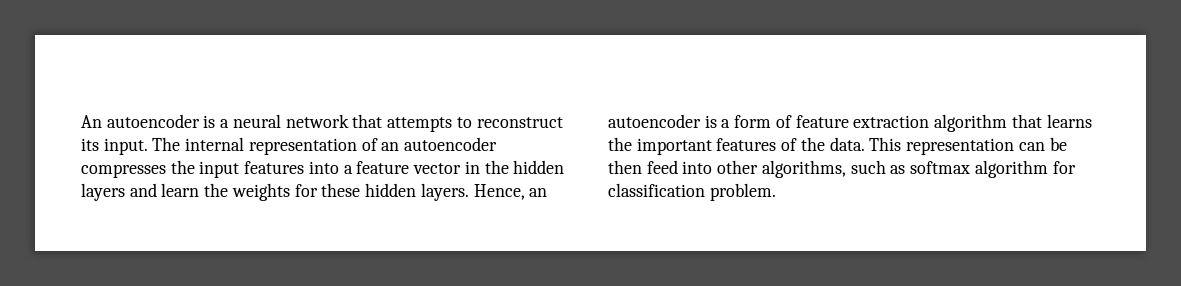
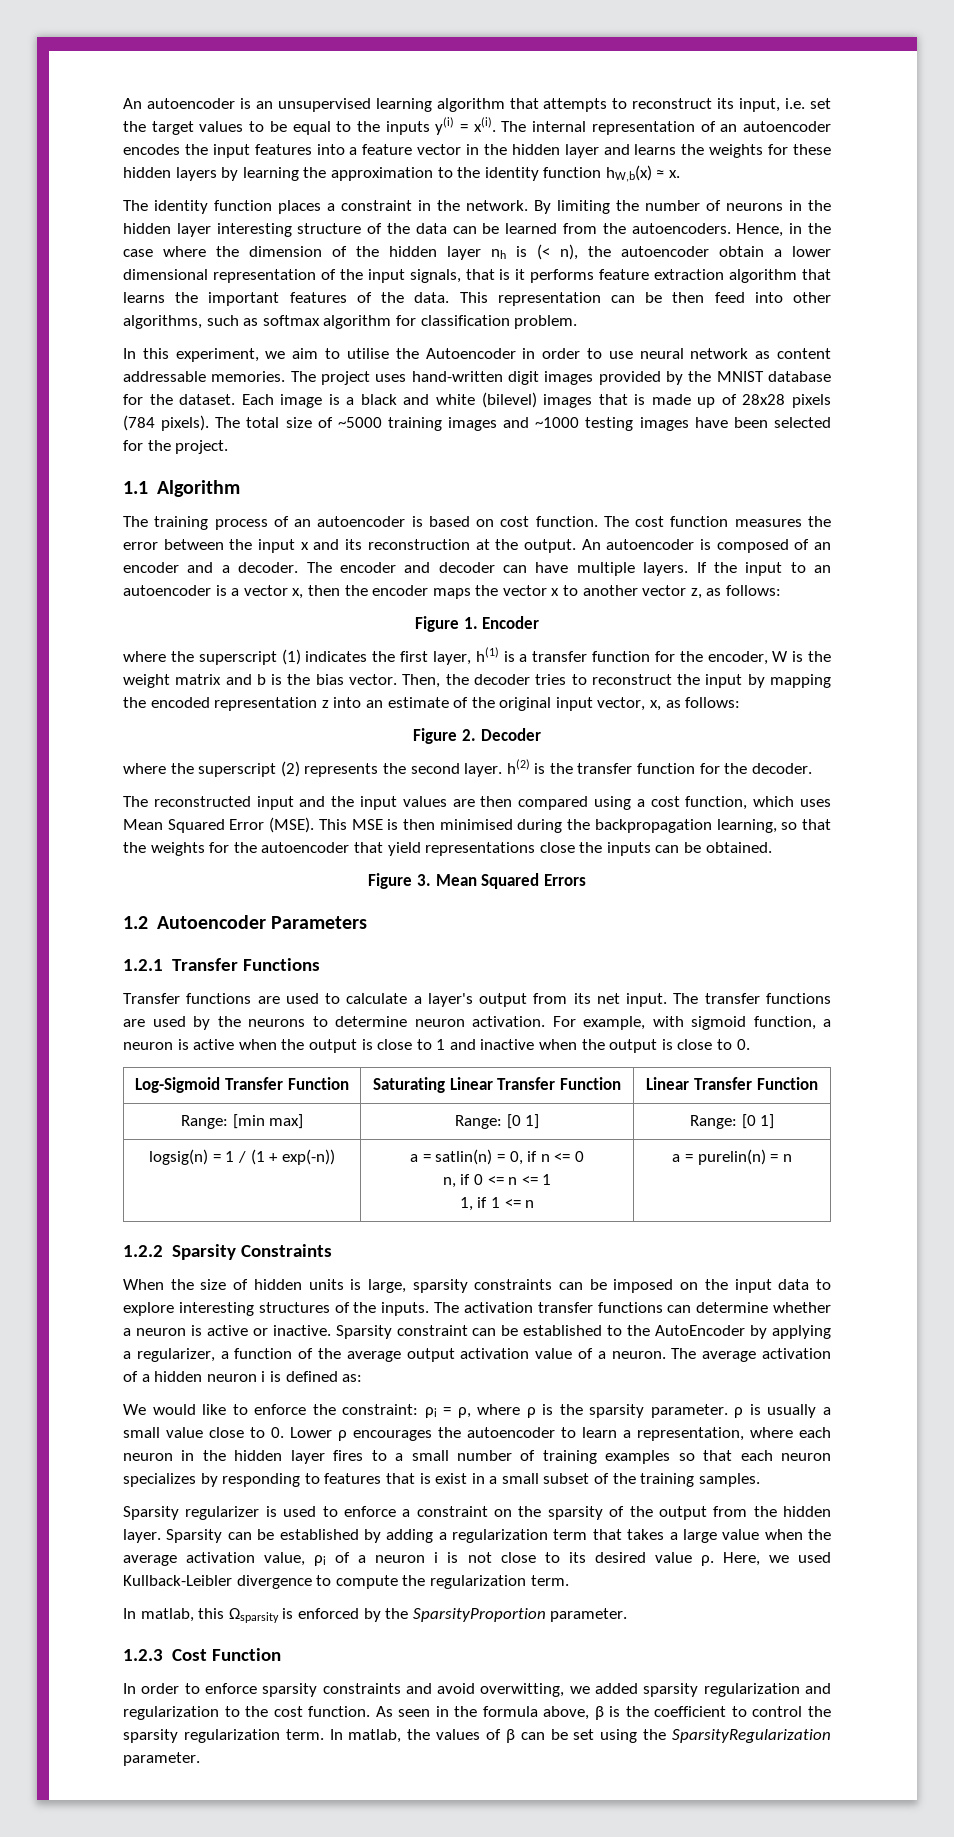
[81,114,349,128] An autoencoder is a neural network -> [123,98,505,112] An autoencoder is an unsupervised learning algorithm
[103,138,148,155] input. -> [739,98,832,112] [123,117,496,135] input, i.e. set the target values to be equal to the inputs y(i) = x(i).
[81,164,166,178] compresses -> [123,144,180,155] encodes
[81,183,200,201] layers and learn -> [564,144,677,158] layer and learns
[420,183,548,201] [608,114,792,128] layers. Hence, an autoencoder is a form of -> [175,165,681,182] [123,200,831,214] [123,223,831,237] [123,244,831,260] [123,269,595,283] layers by learning the approximation to the identity function hW,b(x) ≈ x. // The identity function places a constraint in the network. By limiting the number of neurons in the hidden layer interesting structure of the data can be learned from the autoencoders. Hence, in the case where the dimension of the hidden layer nh is (< n), the autoencoder obtain a lower dimensional representation of the input signals, that is it performs
(776, 192) none -> [123,348,831,362] [123,371,832,385] [123,392,831,408] [123,415,831,431] [123,440,229,454] [123,480,240,497] [123,516,831,530] [123,539,831,553] [123,562,831,576] [123,585,782,599] [414,616,540,632] [123,647,832,665] [123,674,831,688] [123,697,741,711] [413,728,541,744] [123,759,812,777] [123,796,831,810] [123,817,831,833] [123,842,772,856] [368,873,586,889] [123,915,367,929] [123,958,320,971] [123,993,831,1007] [123,1016,831,1030] [123,1039,750,1053] [135,1077,349,1093] [373,1077,621,1093] [646,1077,818,1090] [180,1114,304,1129] [454,1114,540,1129] [689,1114,775,1129] [149,1149,335,1165] [410,1149,584,1165] [442,1174,552,1188] [459,1197,535,1211] [672,1149,792,1165] [123,1244,332,1260] [123,1279,832,1293] [123,1302,832,1316] [123,1325,831,1339] [123,1348,831,1362] [123,1371,363,1382] [123,1404,831,1418] [123,1427,831,1441] [123,1450,831,1464] [123,1473,760,1487] [123,1506,831,1520] [123,1529,831,1543] [123,1552,831,1566] [123,1575,569,1589] [123,1608,628,1623] [123,1648,281,1661] [123,1683,831,1697] [123,1706,831,1720] [123,1729,831,1743] [123,1752,200,1766] // In this experiment, we aim to utilise the Autoencoder in order to use neural network as content addressable memories. The project uses hand-written digit images provided by the MNIST database for the dataset. Each image is a black and white (bilevel) images that is made up of 28x28 pixels (784 pixels). The total size of ~5000 training images and ~1000 testing images have been selected for the project. // 1.1 Algorithm // The training process of an autoencoder is based on cost function. The cost function measures the error between the input x and its reconstruction at the output. An autoencoder is composed of an encoder and a decoder. The encoder and decoder can have multiple layers. If the input to an autoencoder is a vector x, then the encoder maps the vector x to another vector z, as follows: // Figure 1. Encoder // where the superscript (1) indicates the first layer, h(1) is a transfer function for the encoder, W is the weight matrix and b is the bias vector. Then, the decoder tries to reconstruct the input by mapping the encoded representation z into an estimate of the original input vector, x, as follows: // Figure 2. Decoder // where the superscript (2) represents the second layer. h(2) is the transfer function for the decoder. // The reconstructed input and the input values are then compared using a cost function, which uses Mean Squared Error (MSE). This MSE is then minimised during the backpropagation learning, so that the weights for the autoencoder that yield representations close the inputs can be obtained. // Figure 3. Mean Squared Errors // 1.2 Autoencoder Parameters // 1.2.1 Transfer Functions // Transfer functions are used to calculate a layer's output from its net input. The transfer functions are used by the neurons to determine neuron activation. For example, with sigmoid function, a neuron is active when the output is close to 1 and inactive when the output is close to 0. // Log-Sigmoid Transfer Function | Saturating Linear Transfer Function | Linear Transfer Function // Range: [min max] | Range: [0 1] | Range: [0 1] // logsig(n) = 1 / (1 + exp(-n)) | a = satlin(n) = 0, if n <= 0 // n, if 0 <= n <= 1 // 1, if 1 <= n | a = purelin(n) = n // 1.2.2 Sparsity Constraints // When the size of hidden units is large, sparsity constraints can be imposed on the input data to explore interesting structures of the inputs. The activation transfer functions can determine whether a neuron is active or inactive. Sparsity constraint can be established to the AutoEncoder by applying a regularizer, a function of the average output activation value of a neuron. The average activation of a hidden neuron i is defined as: // We would like to enforce the constraint: ρi = ρ, where ρ is the sparsity parameter. ρ is usually a small value close to 0. Lower ρ encourages the autoencoder to learn a representation, where each neuron in the hidden layer fires to a small number of training examples so that each neuron specializes by responding to features that is exist in a small subset of the training samples. // Sparsity regularizer is used to enforce a constraint on the sparsity of the output from the hidden layer. Sparsity can be established by adding a regularization term that takes a large value when the average activation value, ρi of a neuron i is not close to its desired value ρ. Here, we used Kullback-Leibler divergence to compute the regularization term. // In matlab, this Ωsparsity is enforced by the SparsityProportion parameter. // 1.2.3 Cost Function // In order to enforce sparsity constraints and avoid overwitting, we added sparsity regularization and regularization to the cost function. As seen in the formula above, β is the coefficient to control the sparsity regularization term. In matlab, the values of β can be set using the SparsityRegularization parameter.

